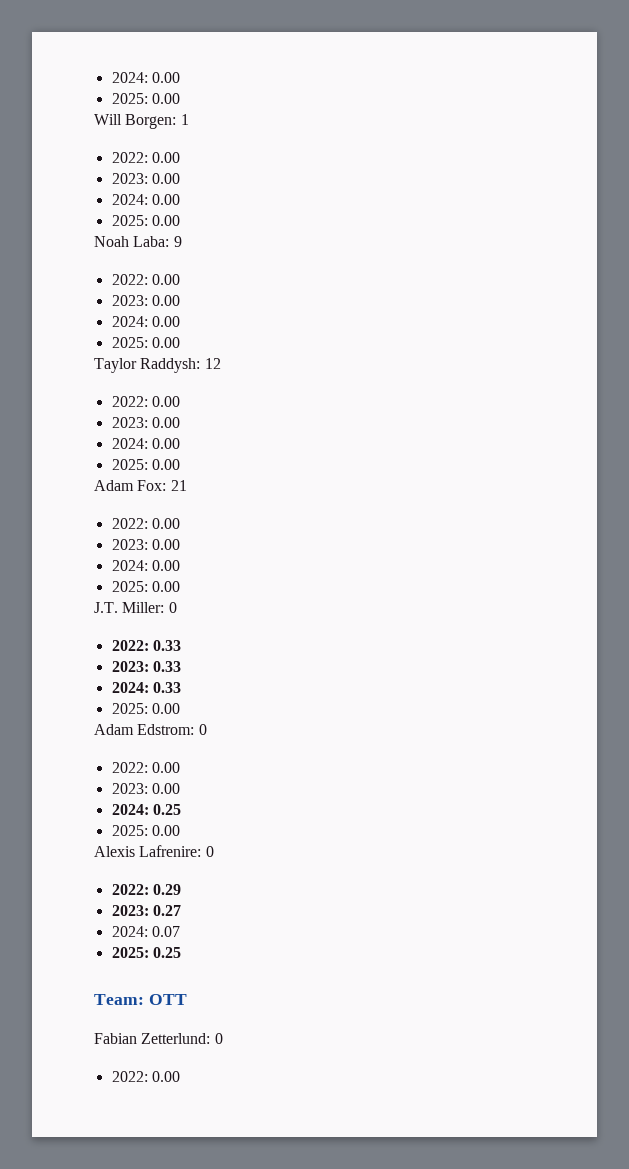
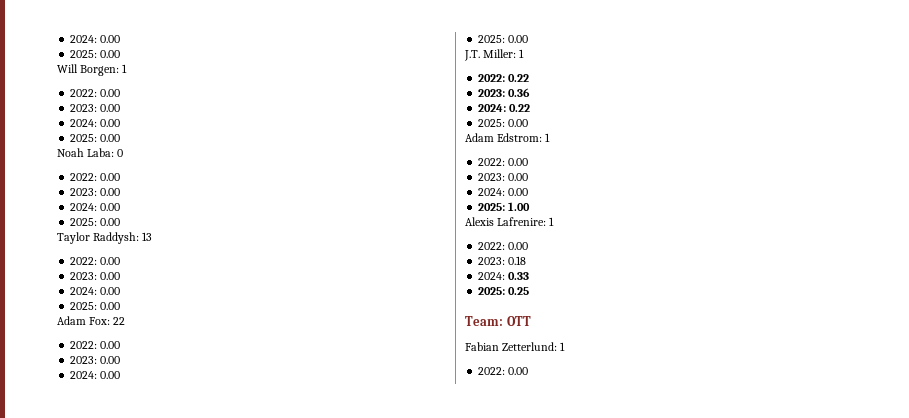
[173,236,182,247] 9 -> [117,149,124,157] 0
[204,358,221,369] 12 -> [142,232,153,241] 13
[170,480,187,491] 21 -> [113,317,126,325] 22
[168,602,177,613] [111,640,181,651] [111,661,181,672] [111,682,181,693] 0 // 2022: 0.33 // 2023: 0.33 // 2024: 0.33 -> [519,49,525,58] [478,74,530,82] [478,88,531,97] [478,104,531,112] 1 // 2022: 0.22 // 2023: 0.36 // 2024: 0.22
[198,724,207,735] [111,762,180,773] [111,783,180,794] [111,804,181,815] [111,825,180,836] 0 // 2022: 0.00 // 2023: 0.00 // 2024: 0.25 // 2025: 0.00 -> [545,133,551,142] [478,158,529,166] [478,173,529,181] [478,188,529,196] [478,202,531,211] 1 // 2022: 0.00 // 2023: 0.00 // 2024: 0.00 // 2025: 1.00
[205,846,214,857] [111,884,181,895] [111,905,181,916] [111,926,180,937] 0 // 2022: 0.29 // 2023: 0.27 // 2024: 0.07 -> [549,217,555,226] [478,242,529,250] [478,256,527,265] [478,272,530,280] 1 // 2022: 0.00 // 2023: 0.18 // 2024: 0.33
[214,1033,223,1044] 0 -> [560,342,566,351] 1

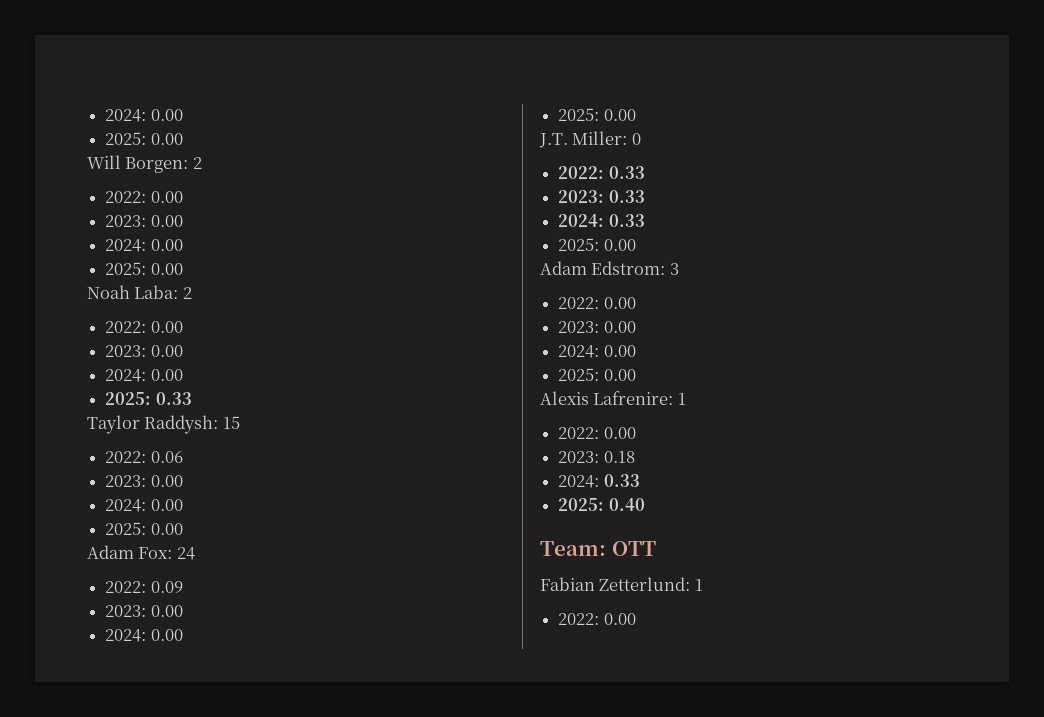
[122,64,128,73] 1 -> [192,157,202,169] 2
[117,149,124,157] [70,173,121,181] [70,188,121,196] [70,203,121,211] [70,218,121,226] [57,232,153,244] [70,257,121,265] [70,272,121,280] [70,287,121,295] [70,302,121,310] [57,316,126,325] [70,341,121,349] [70,356,121,364] [70,371,121,379] [478,35,529,43] [464,49,525,61] [478,74,530,82] [478,88,531,97] [478,104,531,112] [478,119,529,127] [465,133,551,142] [478,158,529,166] [478,173,529,181] [478,188,529,196] [478,202,531,211] 0 // 2022: 0.00 // 2023: 0.00 // 2024: 0.00 // 2025: 0.00 // Taylor Raddysh: 13 // 2022: 0.00 // 2023: 0.00 // 2024: 0.00 // 2025: 0.00 // Adam Fox: 22 // 2022: 0.00 // 2023: 0.00 // 2024: 0.00 // 2025: 0.00 // J.T. Miller: 1 // 2022: 0.22 // 2023: 0.36 // 2024: 0.22 // 2025: 0.00 // Adam Edstrom: 1 // 2022: 0.00 // 2023: 0.00 // 2024: 0.00 // 2025: 1.00 -> [182,287,192,299] [105,321,183,333] [105,345,183,357] [105,369,183,382] [105,392,192,405] [87,415,240,434] [105,451,183,463] [105,475,183,487] [105,499,183,512] [105,522,183,535] [87,545,195,560] [105,581,183,593] [105,605,183,617] [105,629,183,642] [558,108,636,121] [539,131,641,148] [558,166,645,179] [558,190,645,203] [558,214,645,227] [558,238,636,251] [540,261,679,275] [558,297,636,309] [558,321,636,333] [558,345,636,358] [558,368,636,381] 2 // 2022: 0.00 // 2023: 0.00 // 2024: 0.00 // 2025: 0.33 // Taylor Raddysh: 15 // 2022: 0.06 // 2023: 0.00 // 2024: 0.00 // 2025: 0.00 // Adam Fox: 24 // 2022: 0.09 // 2023: 0.00 // 2024: 0.00 // 2025: 0.00 // J.T. Miller: 0 // 2022: 0.33 // 2023: 0.33 // 2024: 0.33 // 2025: 0.00 // Adam Edstrom: 3 // 2022: 0.00 // 2023: 0.00 // 2024: 0.00 // 2025: 0.00
[508,287,530,295] 0.25 -> [608,498,645,511] 0.40

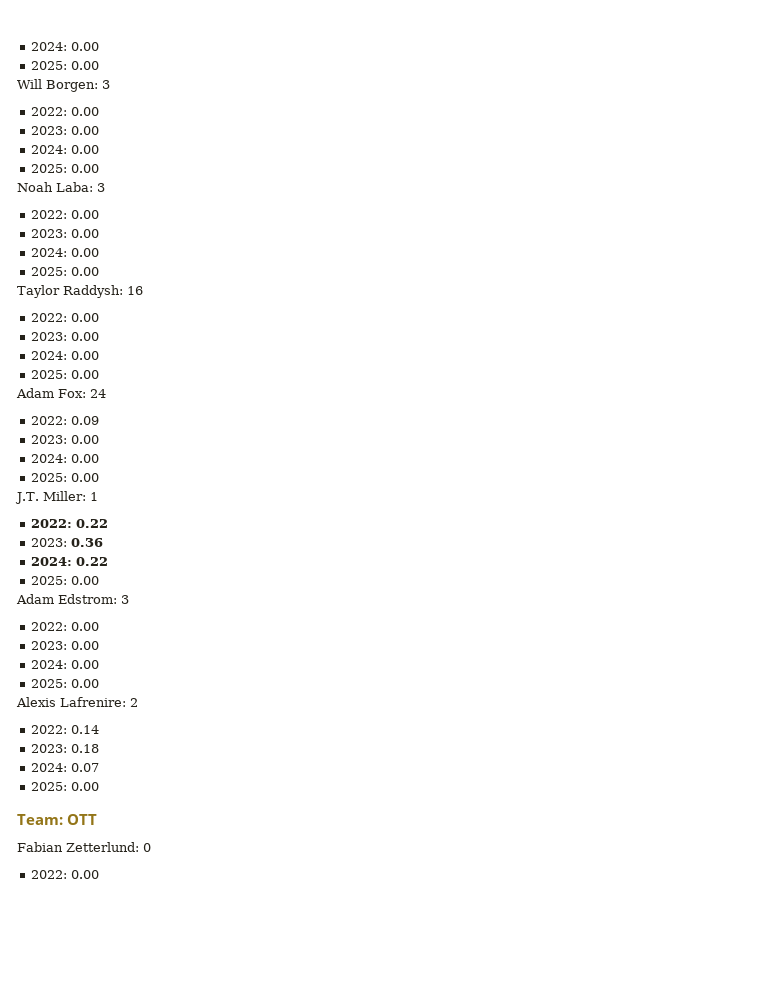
[192,157,202,169] 2 -> [102,80,110,89] 3
[182,287,192,299] [105,321,183,333] [105,345,183,357] [105,369,183,382] [105,392,192,405] 2 // 2022: 0.00 // 2023: 0.00 // 2024: 0.00 // 2025: 0.33 -> [97,183,105,192] [31,210,100,219] [31,229,100,238] [31,248,100,257] [31,267,100,276] 3 // 2022: 0.00 // 2023: 0.00 // 2024: 0.00 // 2025: 0.00
[222,416,240,429] [105,451,183,463] 15 // 2022: 0.06 -> [126,286,143,295] [31,313,100,322] 16 // 2022: 0.00
[631,133,641,145] [558,166,645,179] [558,190,645,203] [558,214,645,227] 0 // 2022: 0.33 // 2023: 0.33 // 2024: 0.33 -> [89,492,98,501] [31,519,109,528] [31,538,104,547] [31,557,109,566] 1 // 2022: 0.22 // 2023: 0.36 // 2024: 0.22
[677,393,686,405] [558,427,636,439] 1 // 2022: 0.00 -> [130,698,138,707] [31,725,100,734] 2 // 2022: 0.14
[603,474,640,487] [558,498,645,511] 0.33 // 2025: 0.40 -> [71,763,100,772] [31,782,100,791] 0.07 // 2025: 0.00
[694,579,703,591] 1 -> [143,843,151,852] 0

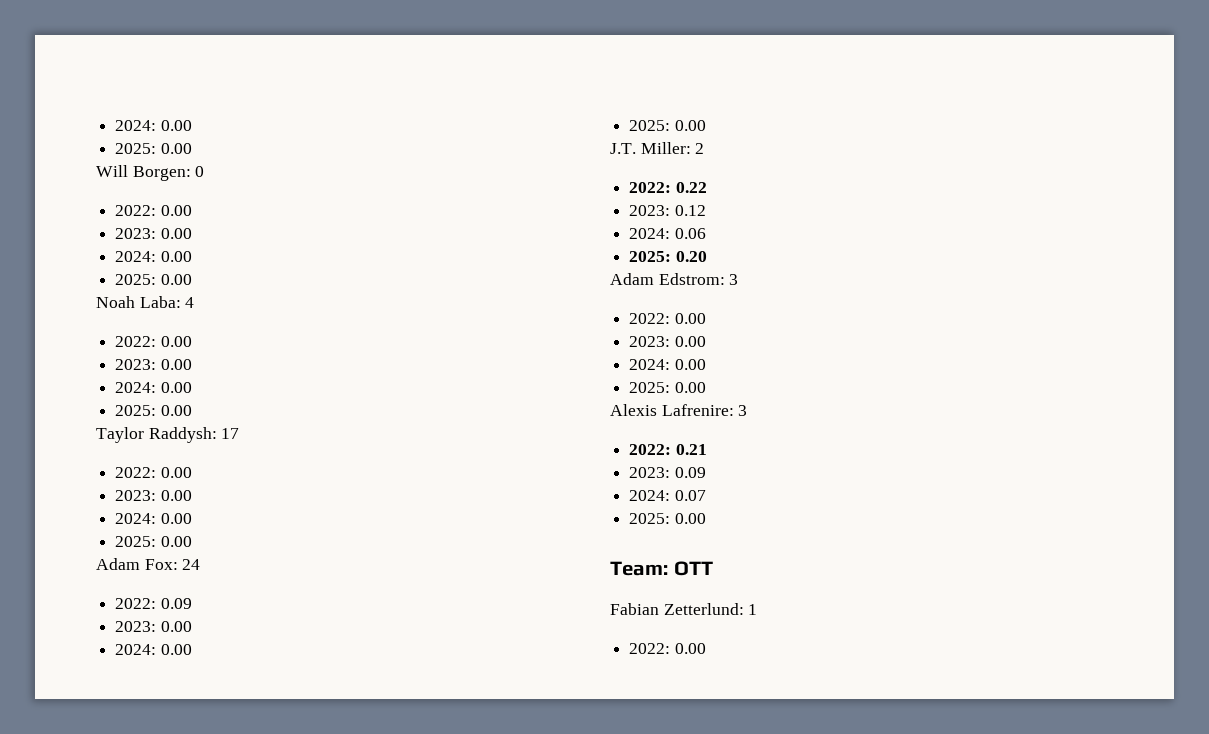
[102,80,110,89] 3 -> [195,166,205,177] 0
[97,183,105,192] 3 -> [185,297,195,308] 4
[126,286,143,295] 16 -> [221,428,240,439] 17
[89,492,98,501] 1 -> [695,143,705,154] 2
[71,538,104,547] [31,557,109,566] [31,576,100,585] 0.36 // 2024: 0.22 // 2025: 0.00 -> [674,205,706,216] [629,228,706,239] [629,251,707,262] 0.12 // 2024: 0.06 // 2025: 0.20
[130,698,138,707] [31,725,100,734] [31,744,100,753] 2 // 2022: 0.14 // 2023: 0.18 -> [738,405,748,416] [629,444,707,455] [629,467,706,478] 3 // 2022: 0.21 // 2023: 0.09
[143,843,151,852] 0 -> [748,604,758,615] 1

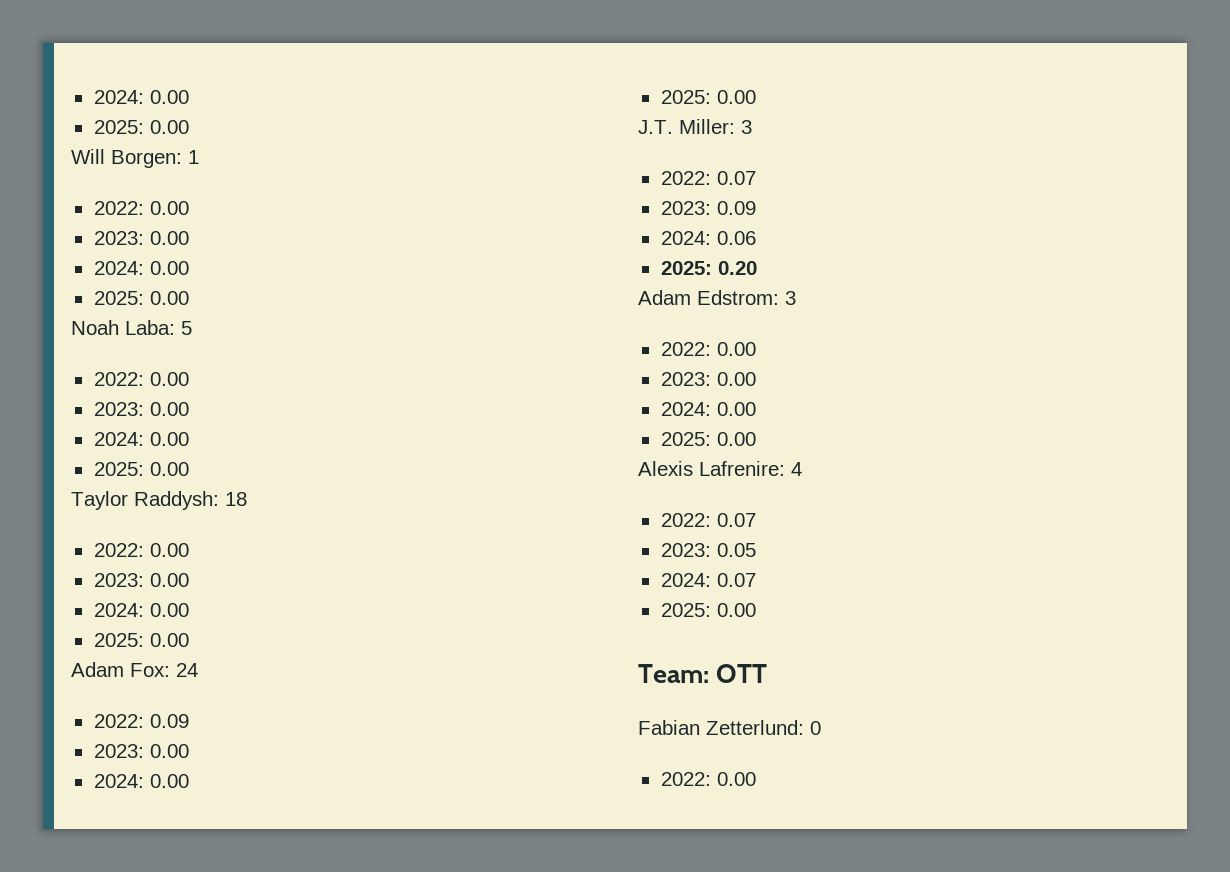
[195,166,205,177] 0 -> [188,150,199,164] 1
[185,297,195,308] 4 -> [181,321,192,335] 5
[221,428,240,439] 17 -> [225,492,247,506] 18
[695,143,705,154] [629,182,707,193] [629,205,706,216] 2 // 2022: 0.22 // 2023: 0.12 -> [741,120,752,134] [660,171,756,185] [660,201,756,215] 3 // 2022: 0.07 // 2023: 0.09
[738,405,748,416] [629,444,707,455] [629,467,706,478] 3 // 2022: 0.21 // 2023: 0.09 -> [791,462,802,476] [660,513,756,527] [660,543,756,557] 4 // 2022: 0.07 // 2023: 0.05
[748,604,758,615] 1 -> [810,721,821,735] 0

